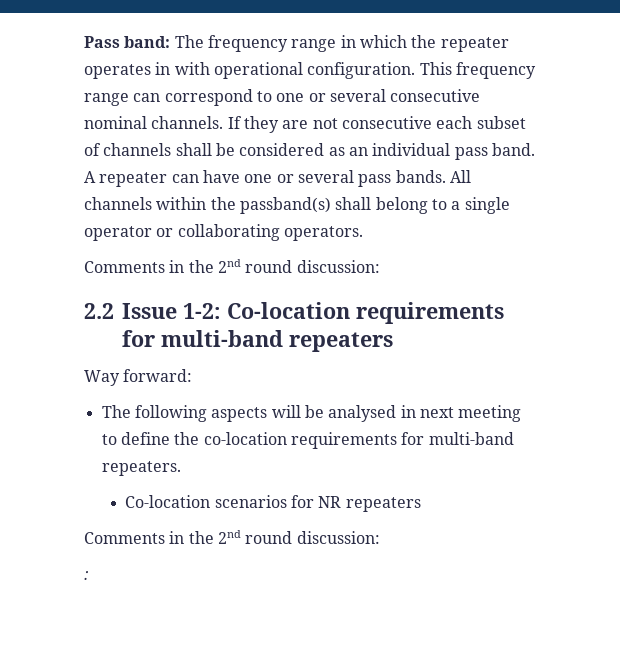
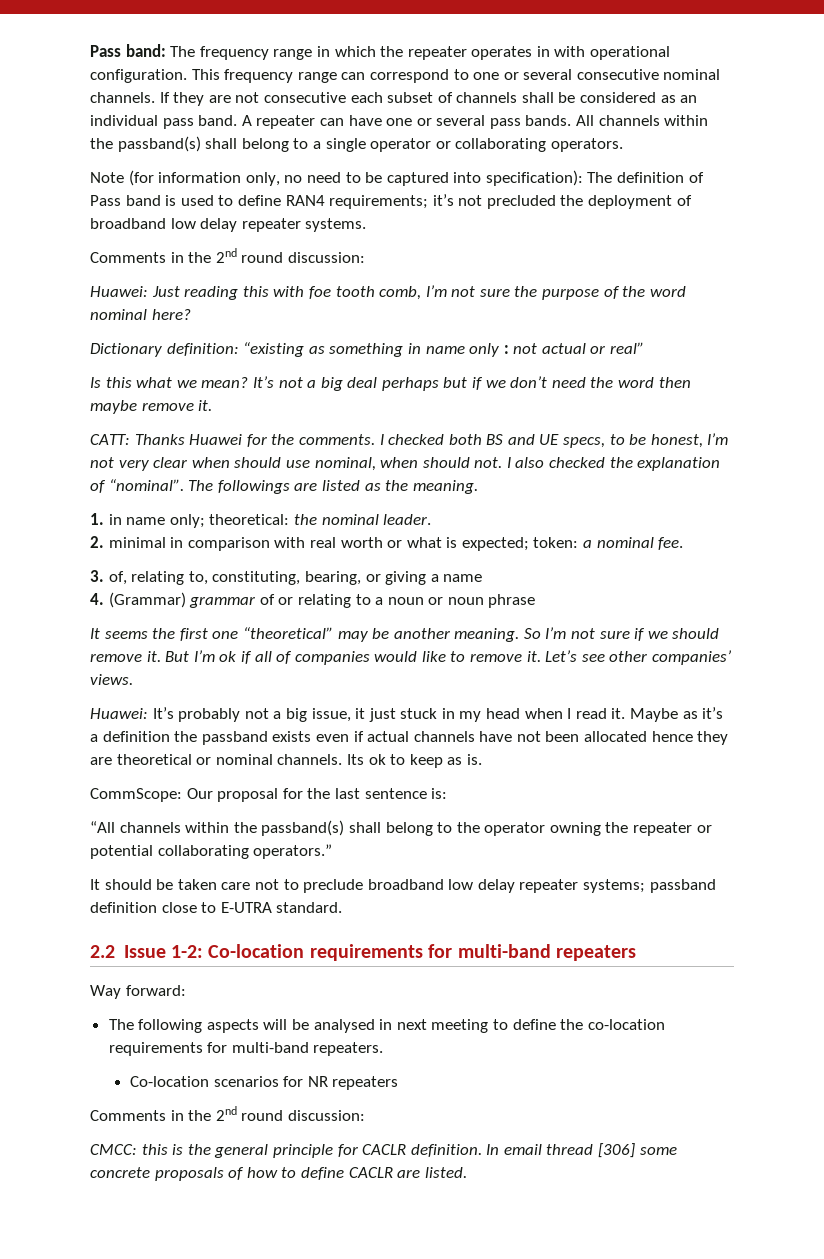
[84,259,380,273] // Comments in the 2nd round discussion: -> [90,170,704,186] [90,194,692,209] [90,218,367,232] [90,248,365,263] [90,285,686,300] [90,309,191,320] [90,342,645,357] [90,376,691,391] [90,400,213,414] [90,433,729,448] [90,457,721,471] [90,479,478,494] [90,513,432,528] [90,536,684,551] [90,570,483,585] [90,592,536,608] [90,627,720,642] [90,650,732,665] [90,674,133,685] [90,707,724,722] [90,731,729,745] [90,754,482,768] [90,788,448,802] [90,820,712,836] [90,844,333,859] [90,879,716,893] [90,902,343,913] // Note (for information only, no need to be captured into specification): The definition of Pass band is used to define RAN4 requirements; it’s not precluded the deployment of broadband low delay repeater systems. // Comments in the 2nd round discussion: // Huawei: Just reading this with foe tooth comb, I’m not sure the purpose of the word nominal here? // Dictionary definition: “existing as something in name only : not actual or real” // Is this what we mean? It’s not a big deal perhaps but if we don’t need the word then maybe remove it. // CATT: Thanks Huawei for the comments. I checked both BS and UE specs, to be honest, I’m not very clear when should use nominal, when should not. I also checked the explanation of “nominal”. The followings are listed as the meaning. // 1. in name only; theoretical: the nominal leader. // 2. minimal in comparison with real worth or what is expected; token: a nominal fee. // 3. of, relating to, constituting, bearing, or giving a name // 4. (Grammar) grammar of or relating to a noun or noun phrase // It seems the first one “theoretical” may be another meaning. So I’m not sure if we should remove it. But I’m ok if all of companies would like to remove it. Let’s see other companies’ views. // Huawei: It’s probably not a big issue, it just stuck in my head when I read it. Maybe as it’s a definition the passband exists even if actual channels have not been allocated hence they are theoretical or nominal channels. Its ok to keep as is. // CommScope: Our proposal for the last sentence is: // “All channels within the passband(s) shall belong to the operator owning the repeater or potential collaborating operators.” // It should be taken care not to preclude broadband low delay repeater systems; passband definition close to E-UTRA standard.
[84,571,89,580] : -> [90,1143,677,1158] [90,1167,467,1181] CMCC: this is the general principle for CACLR definition. In email thread [306] some concrete proposals of how to define CACLR are listed.

